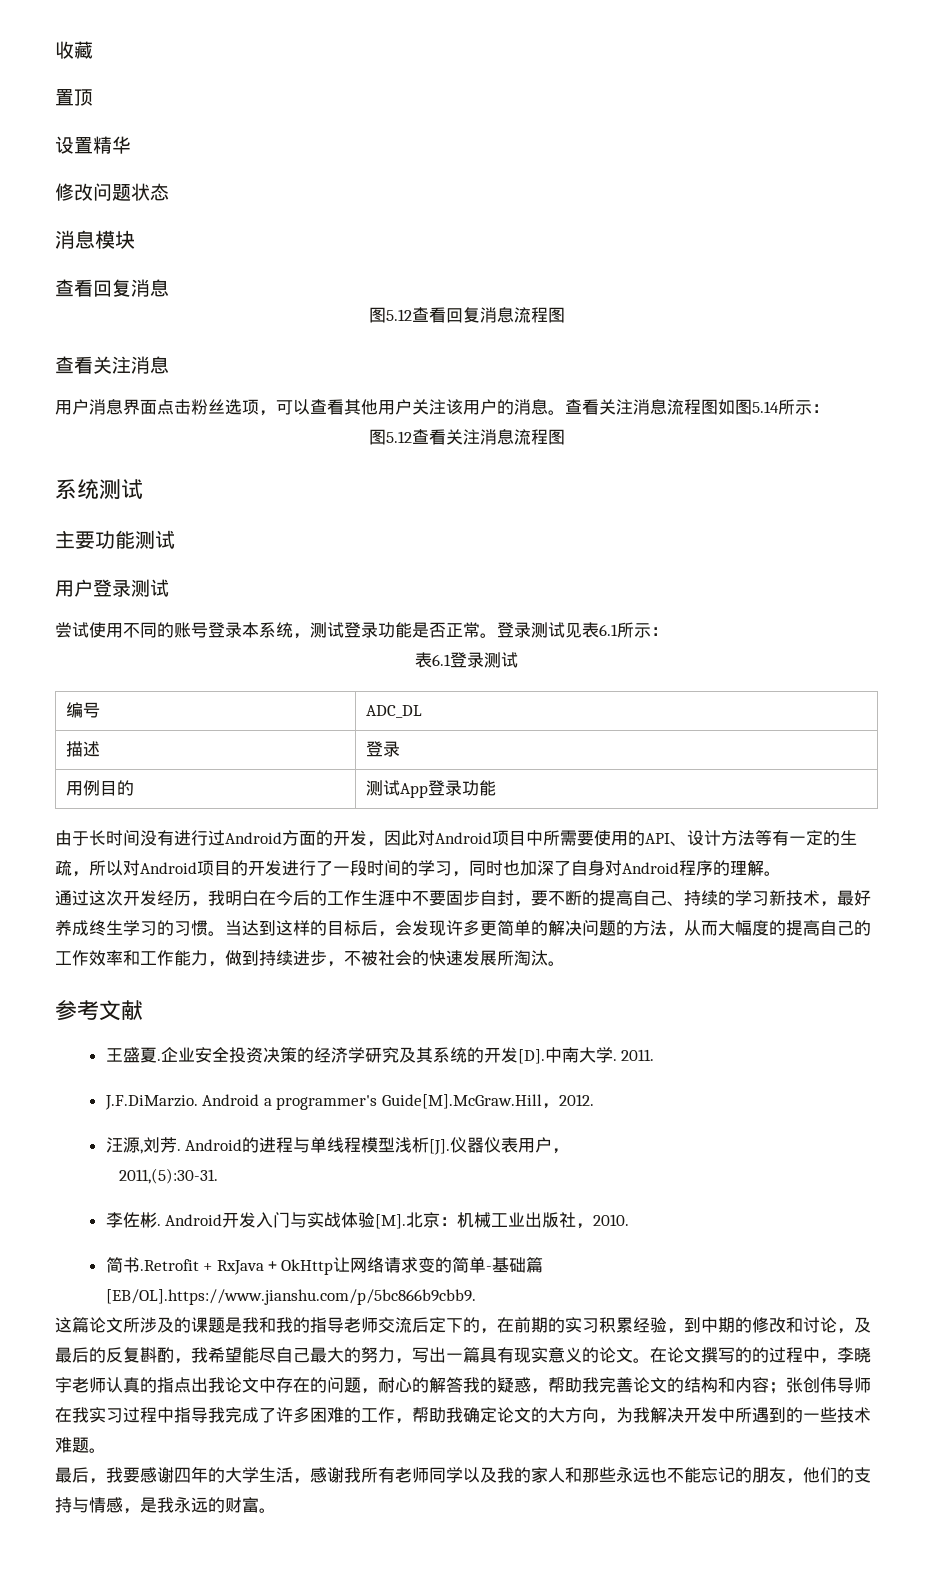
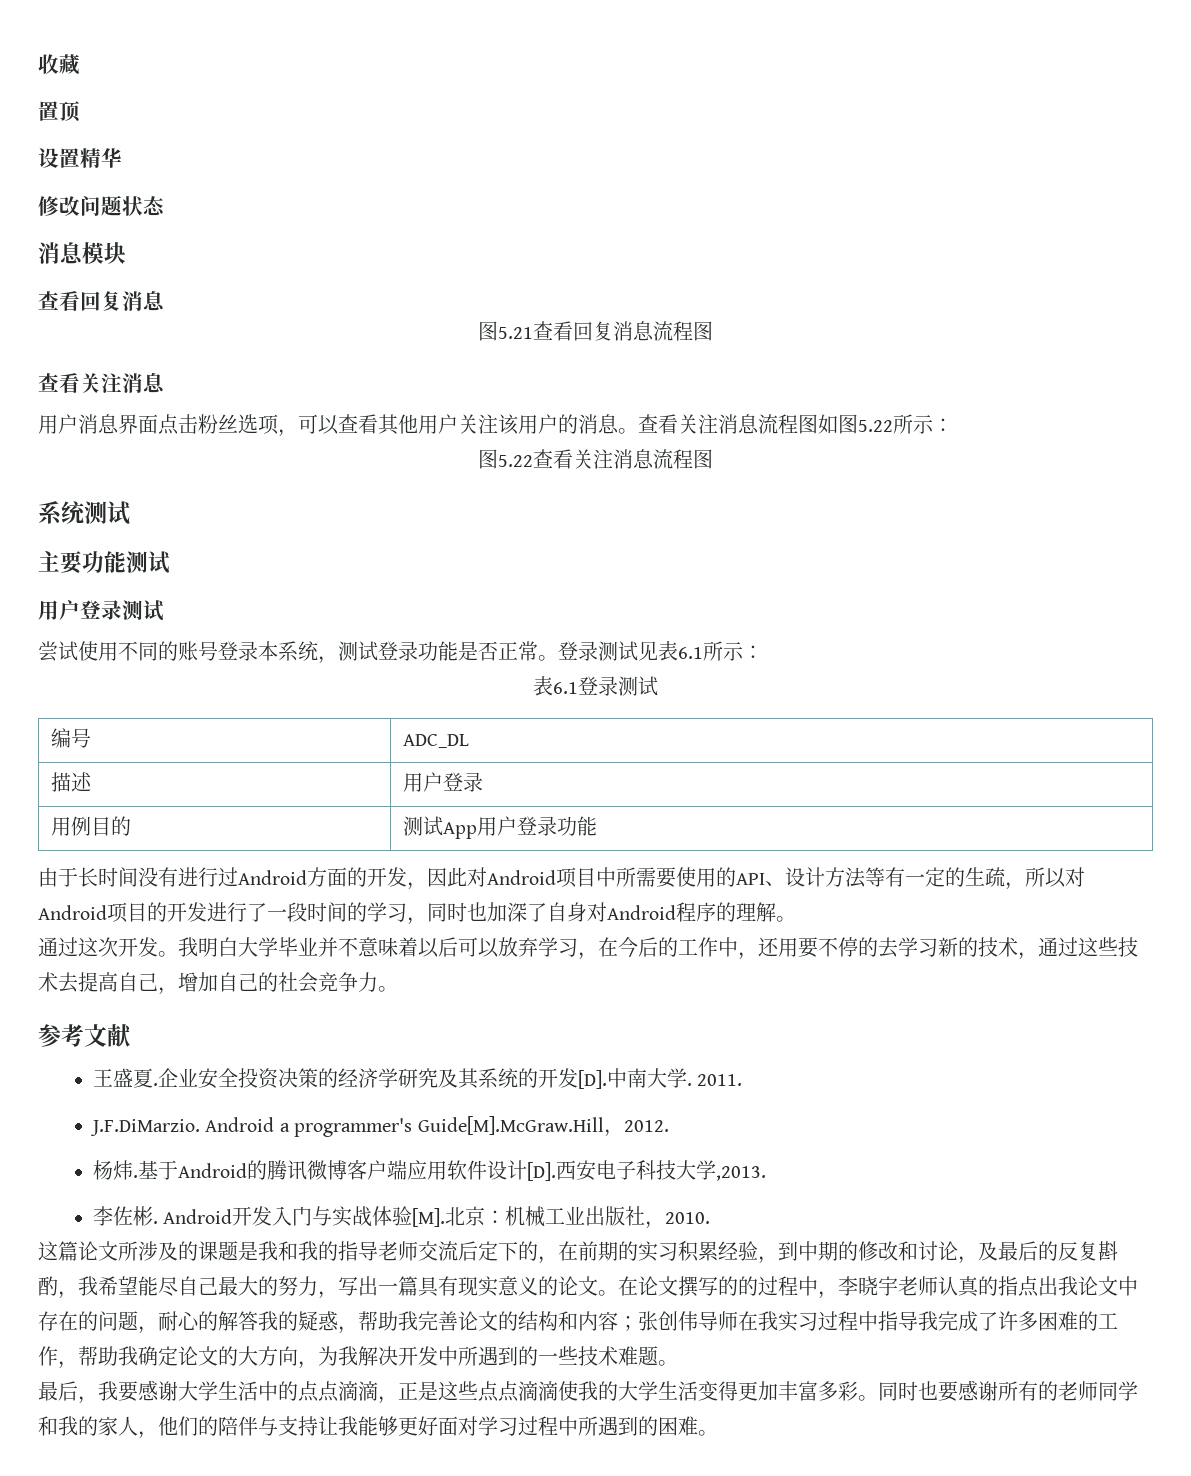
[385,309,412,321] 5.12 -> [498,327,533,339] 5.21
[752,401,779,413] 5.14 -> [858,420,893,432] 5.22
[385,431,412,443] 5.12 -> [498,455,533,467] 5.22
(100, 749) none -> [403,772,444,792] 用户
(428, 790) none -> [477,816,518,836] 用户
[157,890,871,907] [55,920,871,937] [55,950,548,967] 经历，我明白在今后的工作生涯中不要固步自封，要不断的提高自己、持续的学习新技术，最好养成终生学习的习惯。当达到这样的目标后，会发现许多更简单的解决问题的方法，从而大幅度的提高自己的工作效率和工作能力，做到持续进步，不被社会的快速发展所淘汰 -> [158,937,1138,960] [38,972,378,995] 。我明白大学毕业并不意味着以后可以放弃学习，在今后的工作中，还用要不停的去学习新的技术，通过这些技术去提高自己，增加自己的社会竞争力
[105,1137,570,1155] [118,1168,218,1184] 汪源,刘芳. Android的进程与单线程模型浅析[J].仪器仪表用户， // 2011,(5):30-31. -> [93,1160,767,1181] 杨炜.基于Android的腾讯微博客户端应用软件设计[D].西安电子科技大学,2013.
[105,1257,543,1275] [105,1289,476,1305] // 简书.Retrofit + RxJava＋OkHttp让网络请求变的简单-基础篇[EB/OL].https://www.jianshu.com/p/5bc866b9cbb9. -> (711, 1218) none
[174,1466,395,1484] 四年的大学生活，感谢我所有 -> [178,1380,1058,1404] 大学生活中的点点滴滴，正是这些点点滴滴使我的大学生活变得更加丰富多彩。同时也要感谢所有的
[463,1467,497,1483] 以及 -> [38,1416,58,1436] 和
[565,1467,871,1484] [55,1497,259,1514] 和那些永远也不能忘记的朋友，他们的支持与情感，是我永远的财富 -> [138,1416,698,1439] ，他们的陪伴与支持让我能够更好面对学习过程中所遇到的困难

